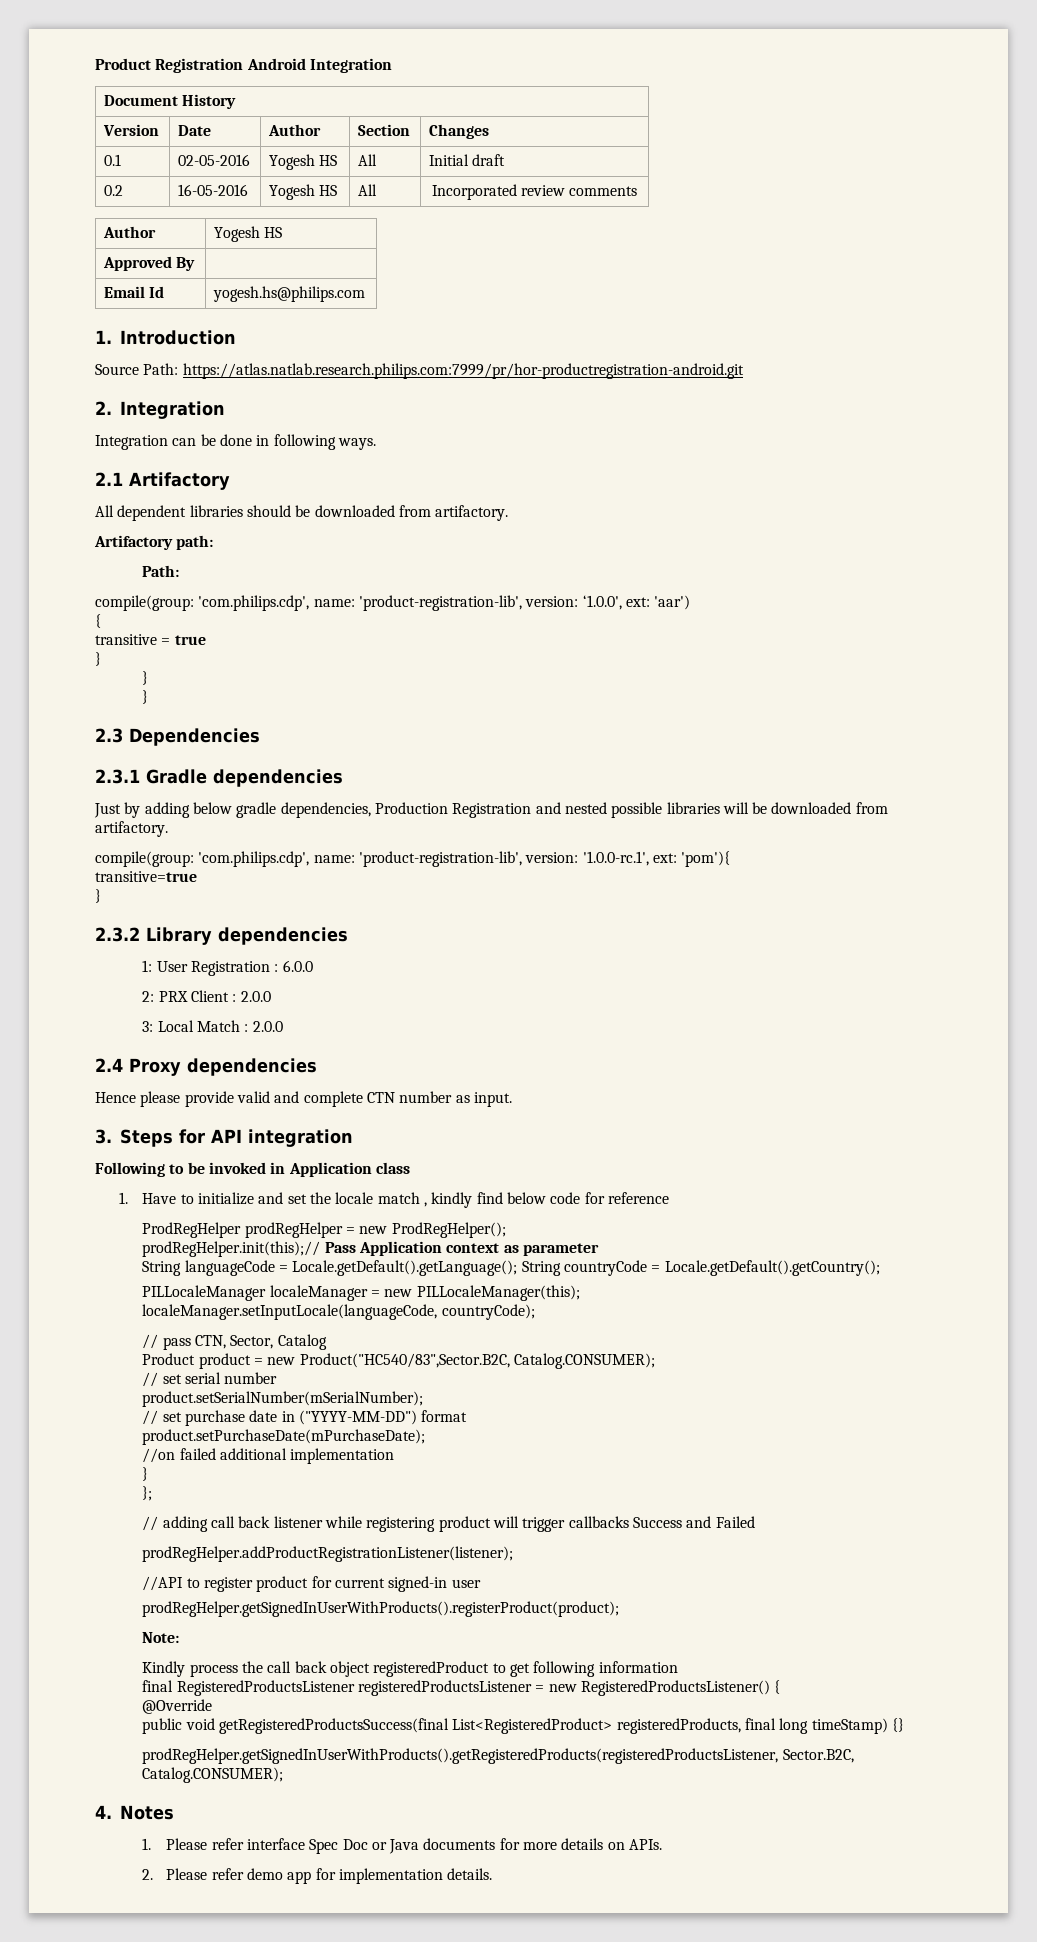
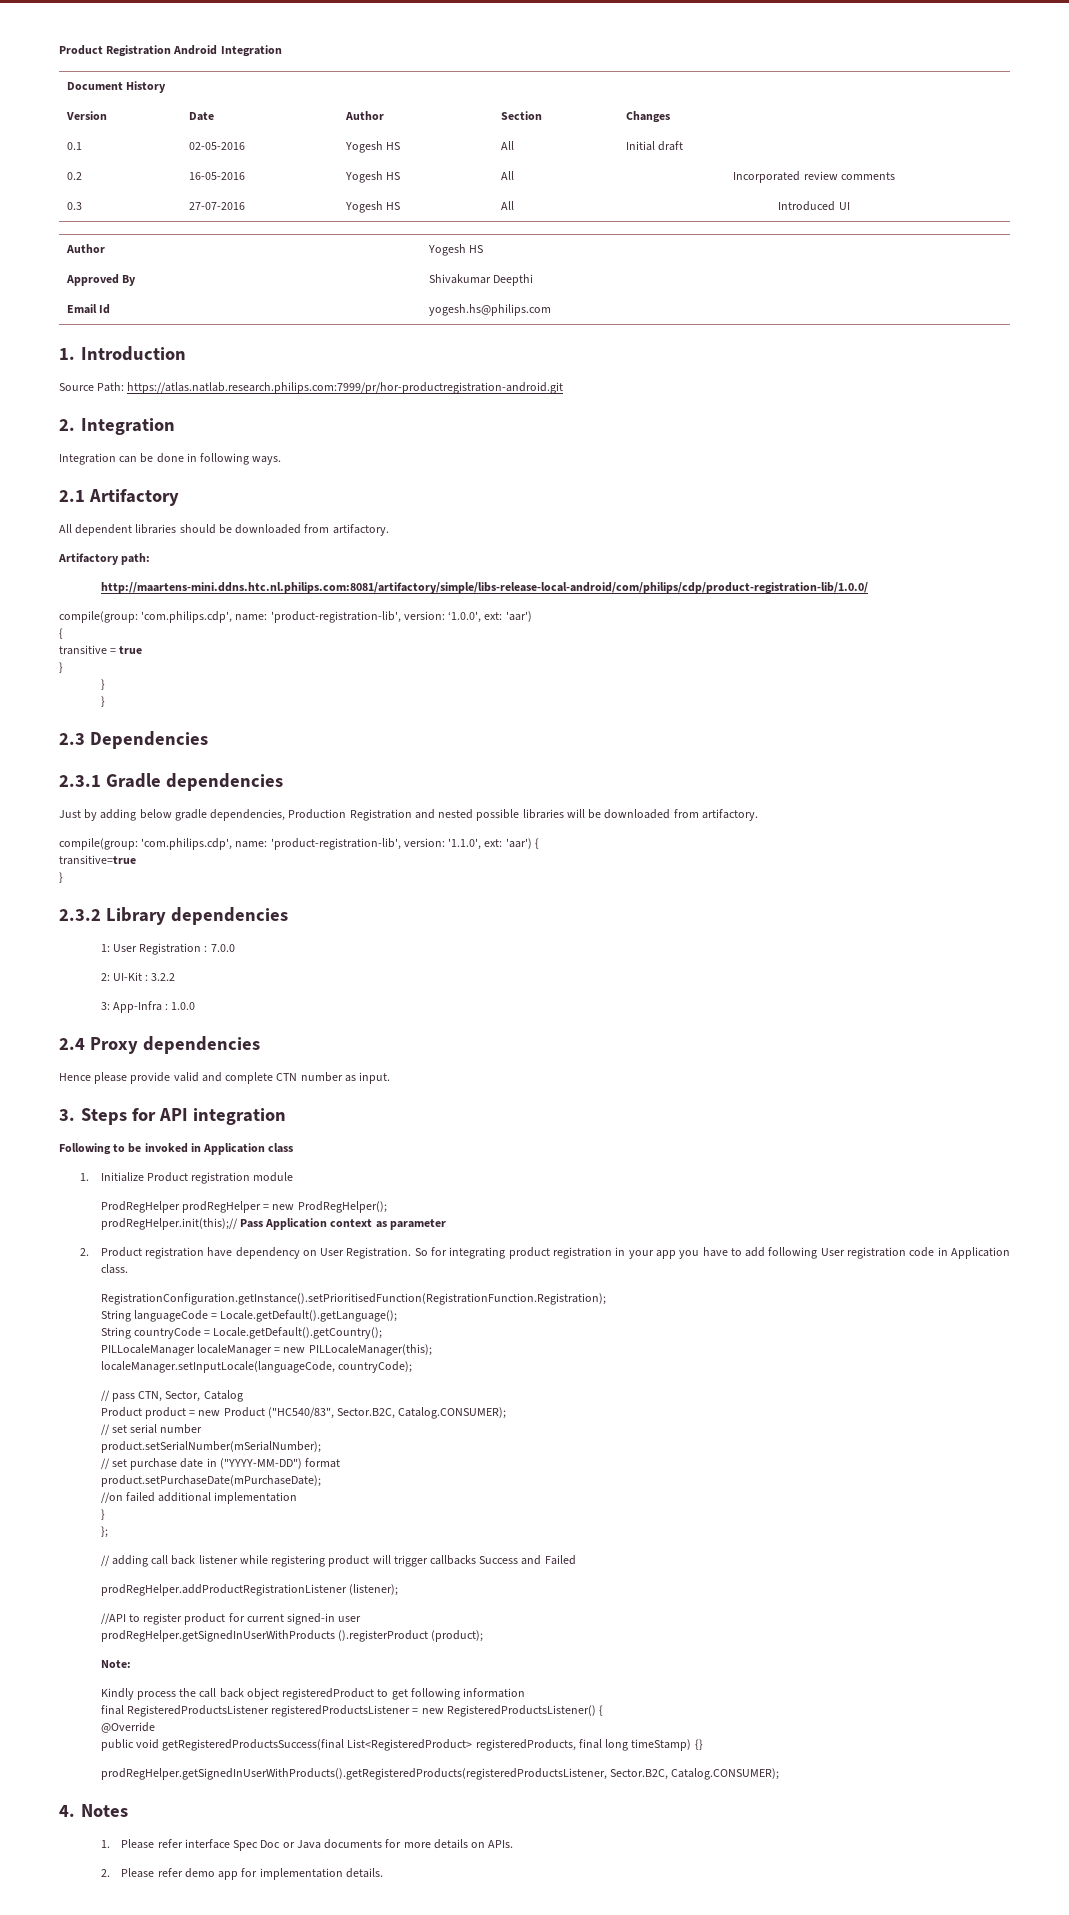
(638, 191) none -> [66,202,82,210] [188,202,245,210] [344,201,400,213] [500,201,514,210] [778,201,850,211] // 0.3 | 27-07-2016 | Yogesh HS | All | Introduced UI
(196, 264) none -> [428,274,533,286] Shivakumar Deepthi
[142,565,180,577] Path: -> [100,582,868,594] http://maartens-mini.ddns.htc.nl.philips.com:8081/artifactory/simple/libs-release-local-android/com/philips/cdp/product-registration-lib/1.0.0/
[582,851,731,867] '1.0.0-rc.1', ext: 'pom'){ -> [448,838,539,850] '1.1.0', ext: 'aar') {
[282,960,313,972] 6.0.0 -> [210,944,235,952] 7.0.0
[158,990,271,1002] [142,1020,283,1032] PRX Client : 2.0.0 // 3: Local Match : 2.0.0 -> [112,972,176,981] [100,1001,196,1013] UI-Kit : 3.2.2 // 3: App-Infra : 1.0.0
[142,1192,669,1208] Have to initialize and set the locale match , kindly find below code for reference -> [100,1172,294,1184] Initialize Product registration module
(600, 1249) none -> [79,1247,1011,1259] [100,1264,128,1274] [100,1293,606,1305] // 2. Product registration have dependency on User Registration. So for integrating product registration in your app you have to add following User registration code in Application class. // RegistrationConfiguration.getInstance().setPrioritisedFunction(RegistrationFunction.Registration);
(518, 1268) none -> (398, 1316) //
[299,1353,510,1368] Product("HC540/83",Sector.B2C, -> [223,1407,396,1419] Product ("HC540/83", Sector.B2C,
[142,1546,514,1562] prodRegHelper.addProductRegistrationListener(listener); -> [100,1584,398,1596] prodRegHelper.addProductRegistrationListener (listener);
[142,1601,620,1617] prodRegHelper.getSignedInUserWithProducts().registerProduct(product); -> [100,1630,484,1642] prodRegHelper.getSignedInUserWithProducts ().registerProduct (product);

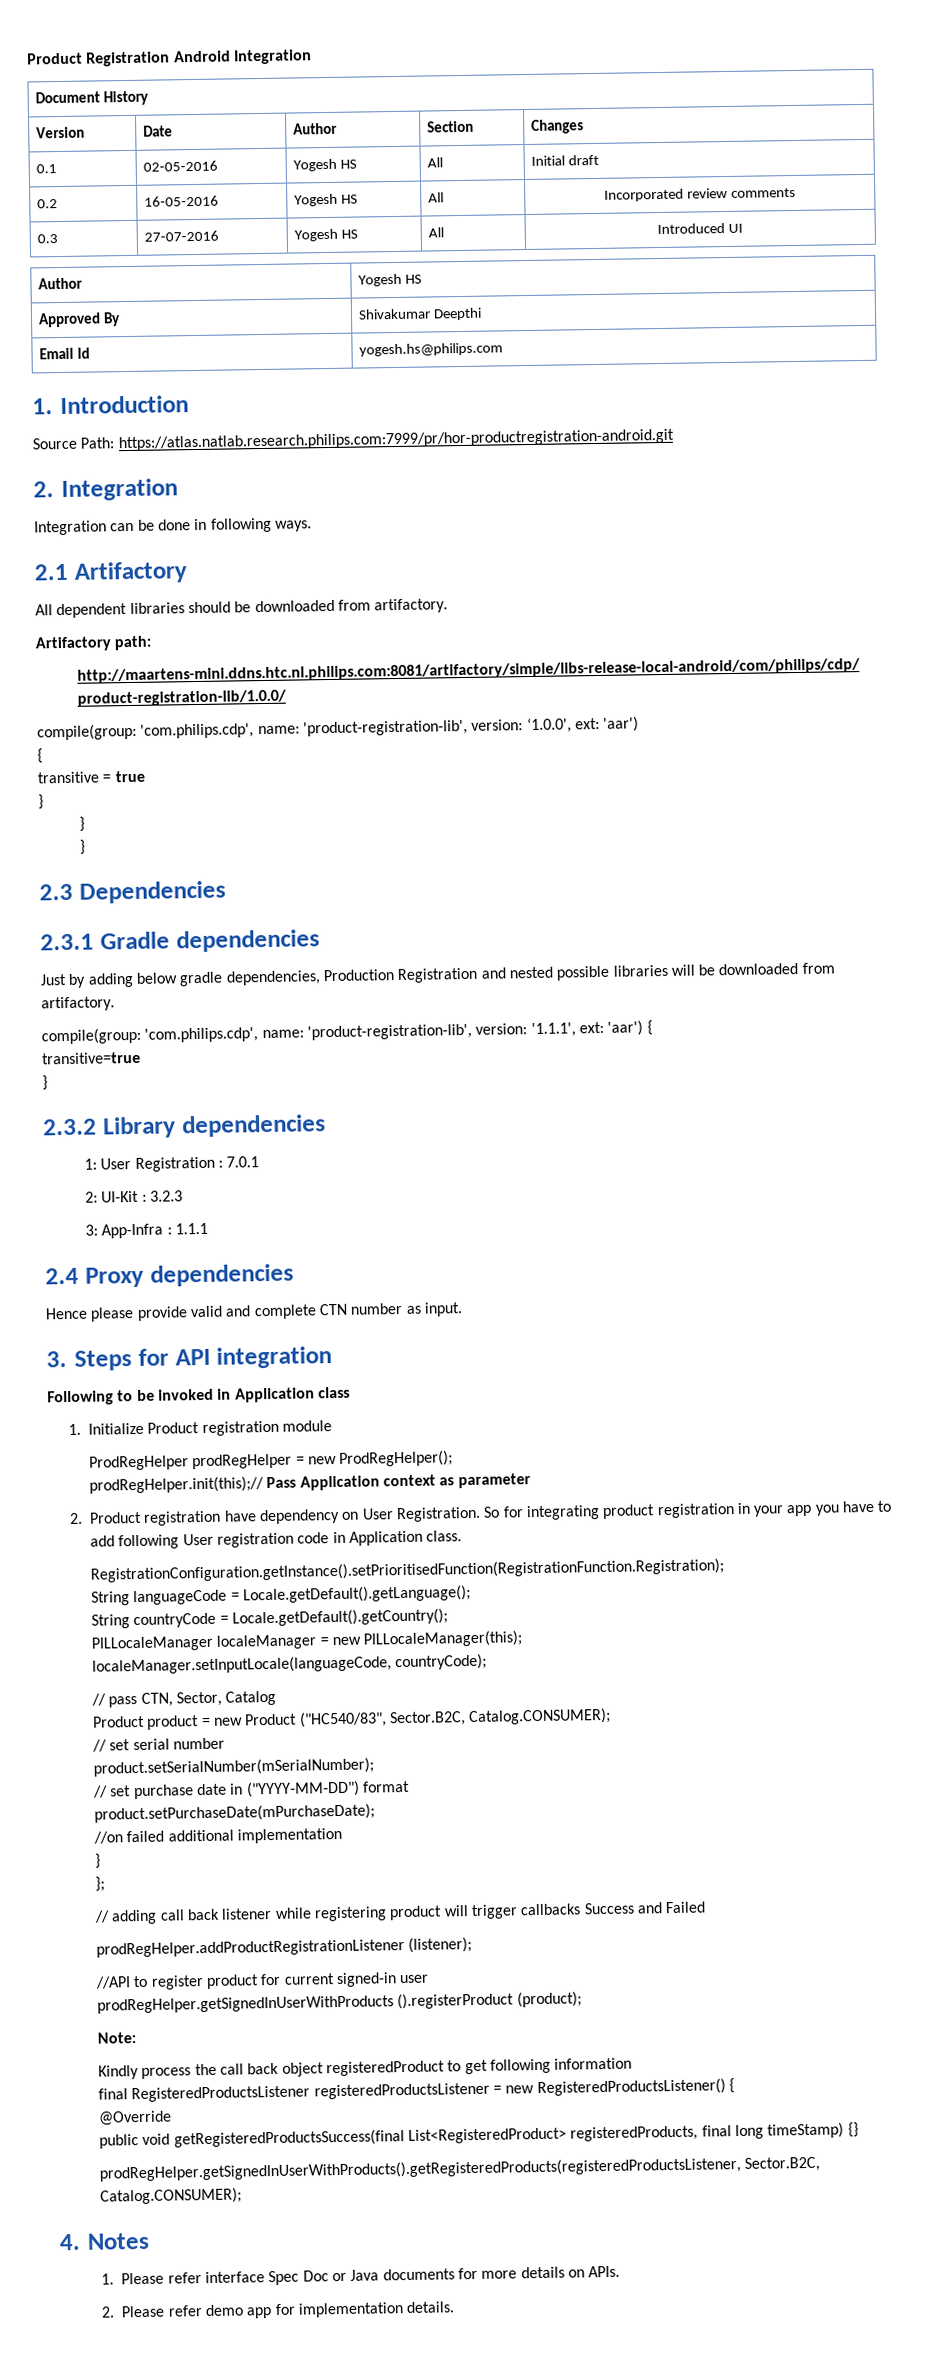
[448,838,482,850] '1.1.0', -> [530,1022,576,1038] '1.1.1',
[210,944,235,952] 7.0.0 -> [226,1156,260,1168] 7.0.1
[151,973,176,981] 3.2.2 -> [149,1190,183,1202] 3.2.3
[171,1002,196,1010] 1.0.0 -> [174,1222,208,1235] 1.1.1

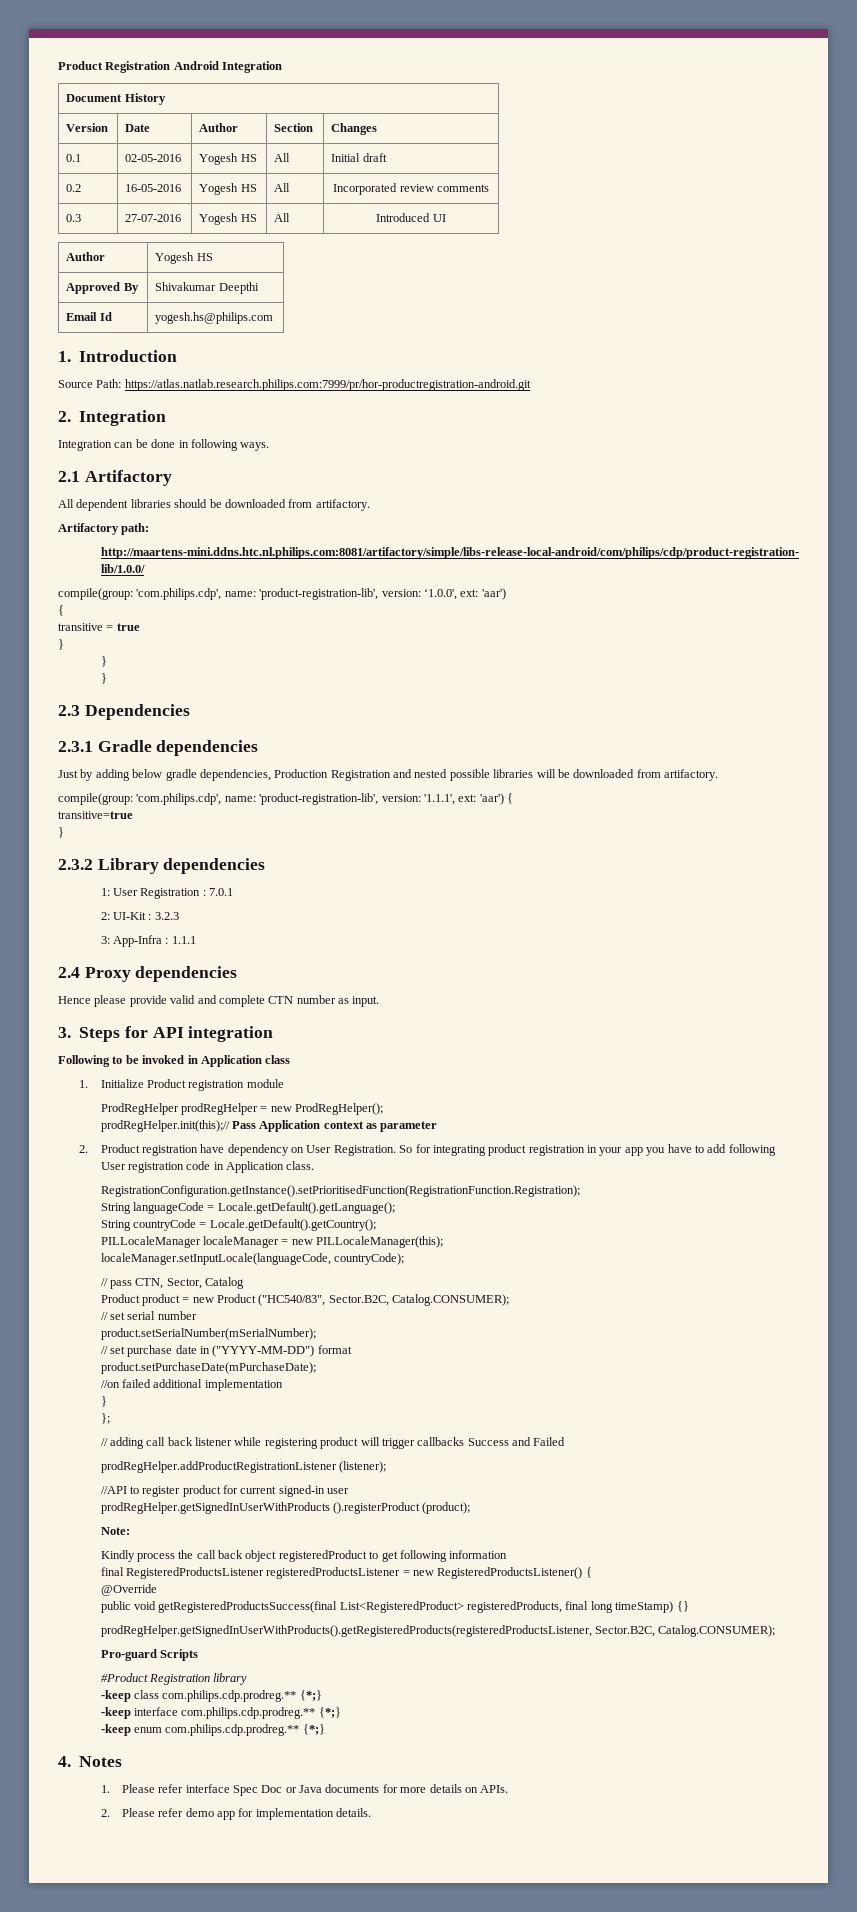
(242, 2196) none -> [100,1649,198,1661] [100,1673,248,1685] [100,1690,322,1702] [100,1707,341,1719] [100,1724,325,1736] // Pro-guard Scripts // #Product Registration library // -keep class com.philips.cdp.prodreg.** {*;} // -keep interface com.philips.cdp.prodreg.** {*;} // -keep enum com.philips.cdp.prodreg.** {*;}

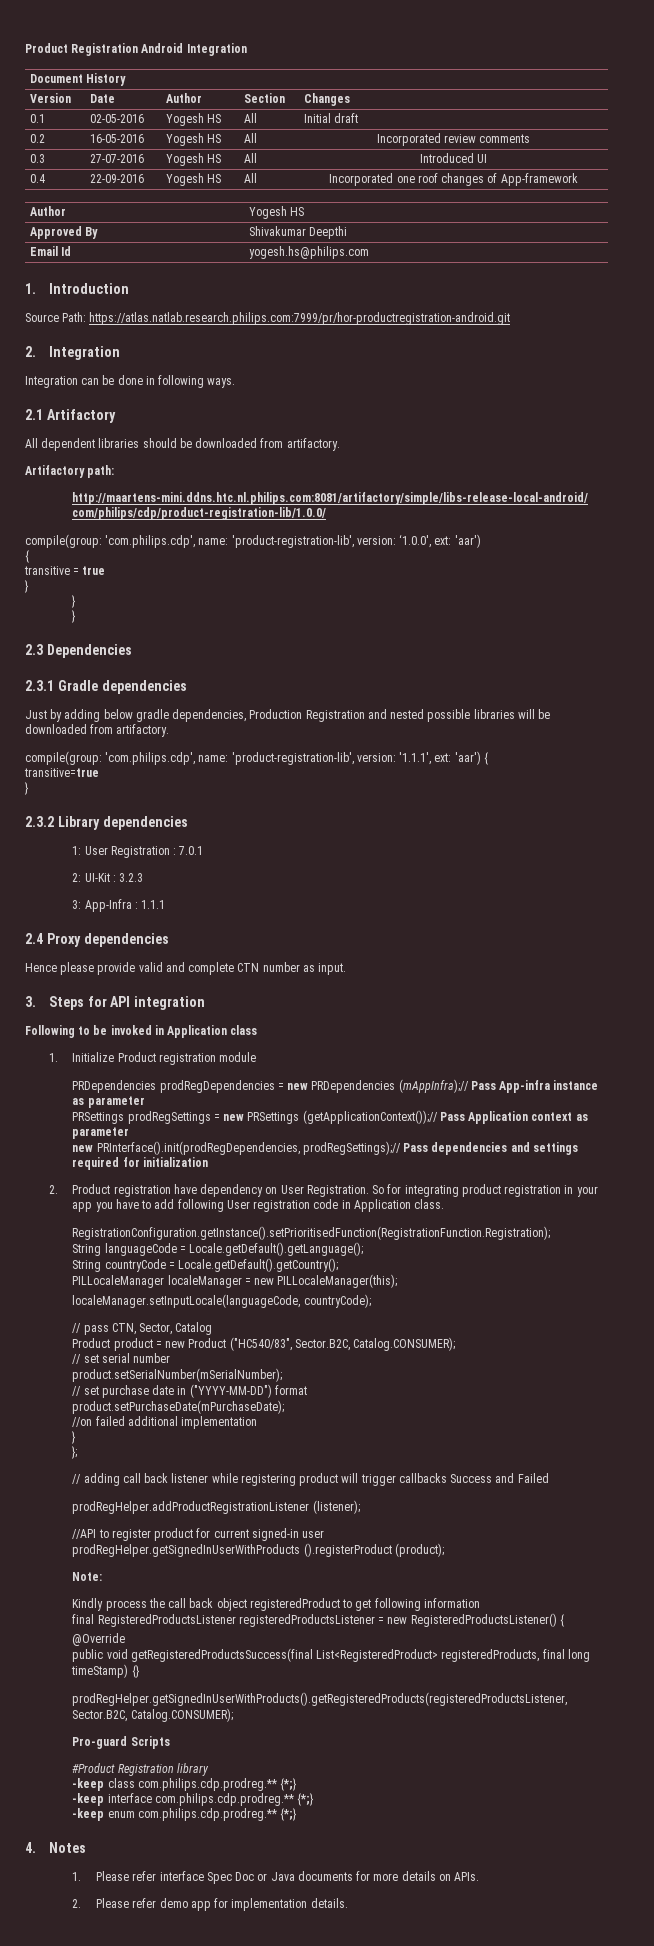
(446, 218) none -> [29,174,45,183] [89,174,144,183] [165,173,222,186] [243,173,257,183] [329,173,578,186] // 0.4 | 22-09-2016 | Yogesh HS | All | Incorporated one roof changes of App-framework
[100,1103,384,1115] [100,1120,230,1132] ProdRegHelper prodRegHelper = new ProdRegHelper(); // prodRegHelper.init(this);// -> [72,1079,599,1093] [72,1096,145,1108] [72,1110,438,1124] PRDependencies prodRegDependencies = new PRDependencies (mAppInfra);// Pass App-infra instance as parameter // PRSettings prodRegSettings = new PRSettings (getApplicationContext());//
(438, 1126) none -> [72,1141,578,1155] [72,1157,208,1170] // new PRInterface().init(prodRegDependencies, prodRegSettings);// Pass dependencies and settings required for initialization

